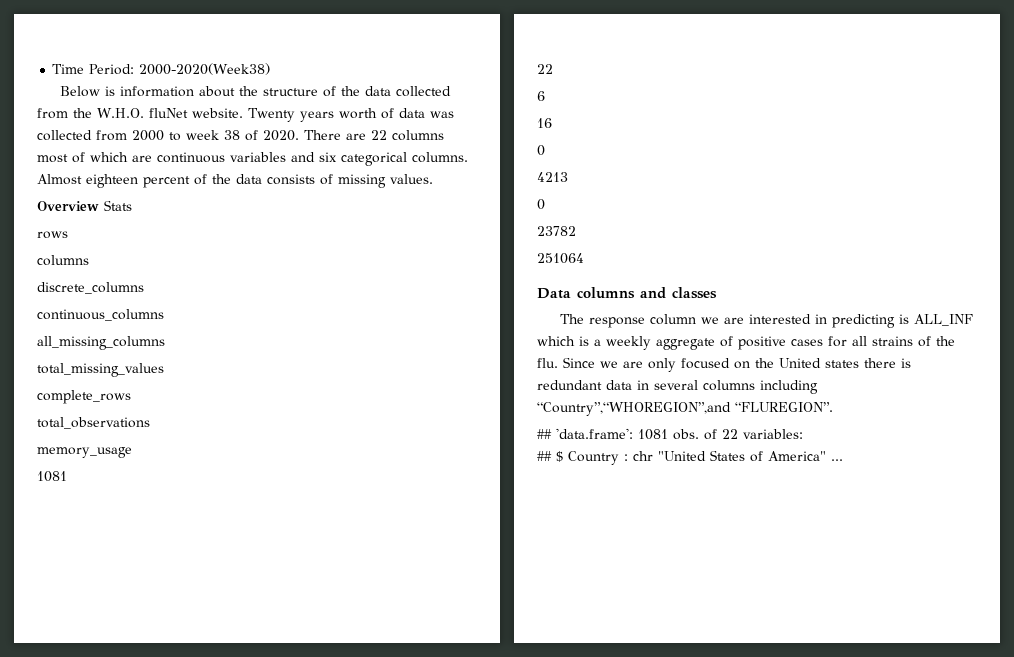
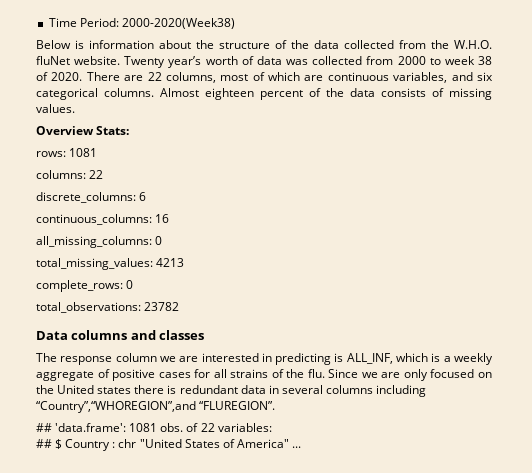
[299,111,334,122] years -> [168,56,202,68] year’s
[392,130,444,141] columns -> [165,72,216,83] columns,
[230,152,286,162] variables -> [393,72,448,83] variables,
[104,200,132,211] [37,231,68,239] [37,255,89,266] [37,282,144,294] [37,309,164,321] [37,336,165,350] [37,363,164,377] [37,390,131,404] [37,417,150,429] [37,447,132,458] Stats // rows // columns // discrete_columns // continuous_columns // all_missing_columns // total_missing_values // complete_rows // total_observations // memory_usage // -> [96,126,130,135] [36,151,66,157] Stats: // rows:
(67, 476) none -> [36,170,86,179] columns:
(553, 69) none -> [36,192,136,203] discrete_columns:
(545, 96) none -> [36,214,152,225] continuous_columns:
[537,145,545,156] 0 // -> [36,236,163,248] [36,258,153,270] all_missing_columns: 0 // total_missing_values:
[537,199,545,210] 0 // -> [36,280,134,292] [36,302,141,313] complete_rows: 0 // total_observations:
[537,253,584,264] // 251064 -> (180, 306) none
[914,314,974,326] ALL_INF -> [346,353,393,364] ALL_INF,

